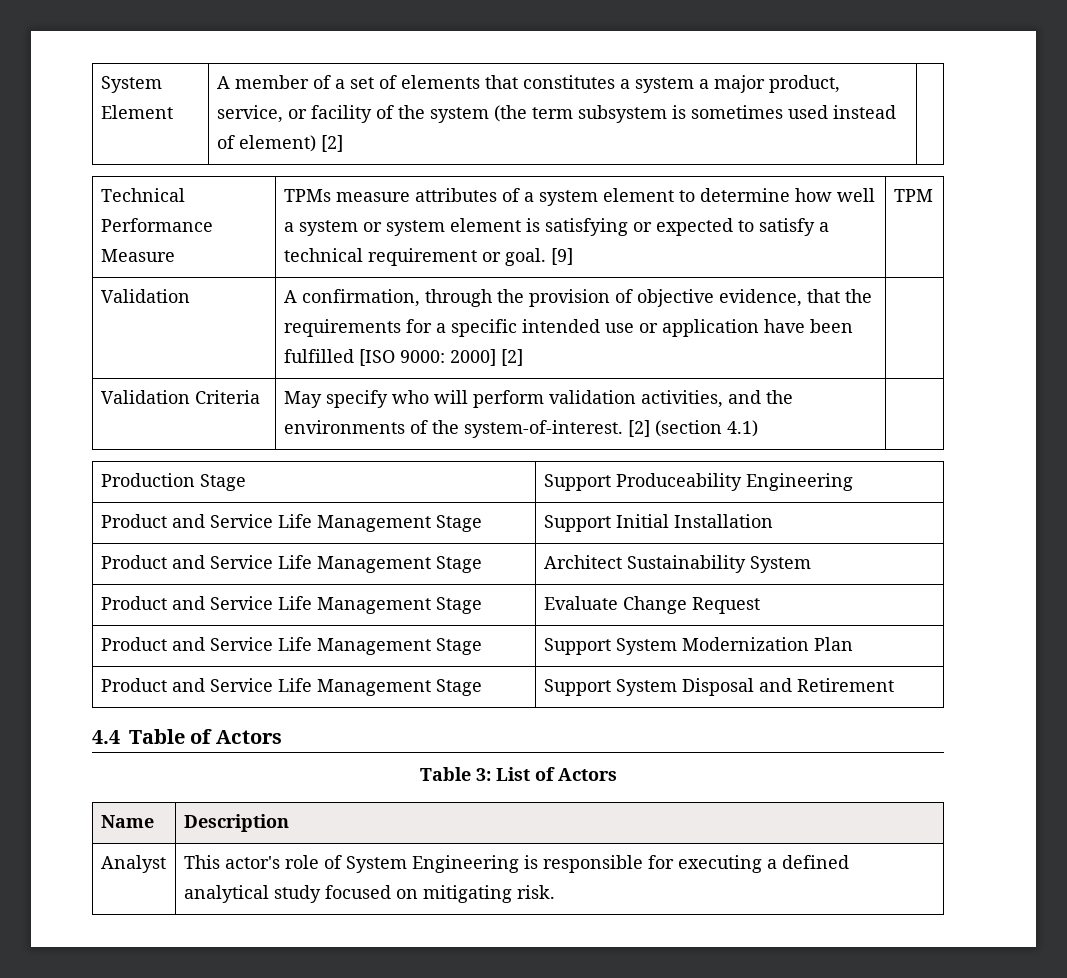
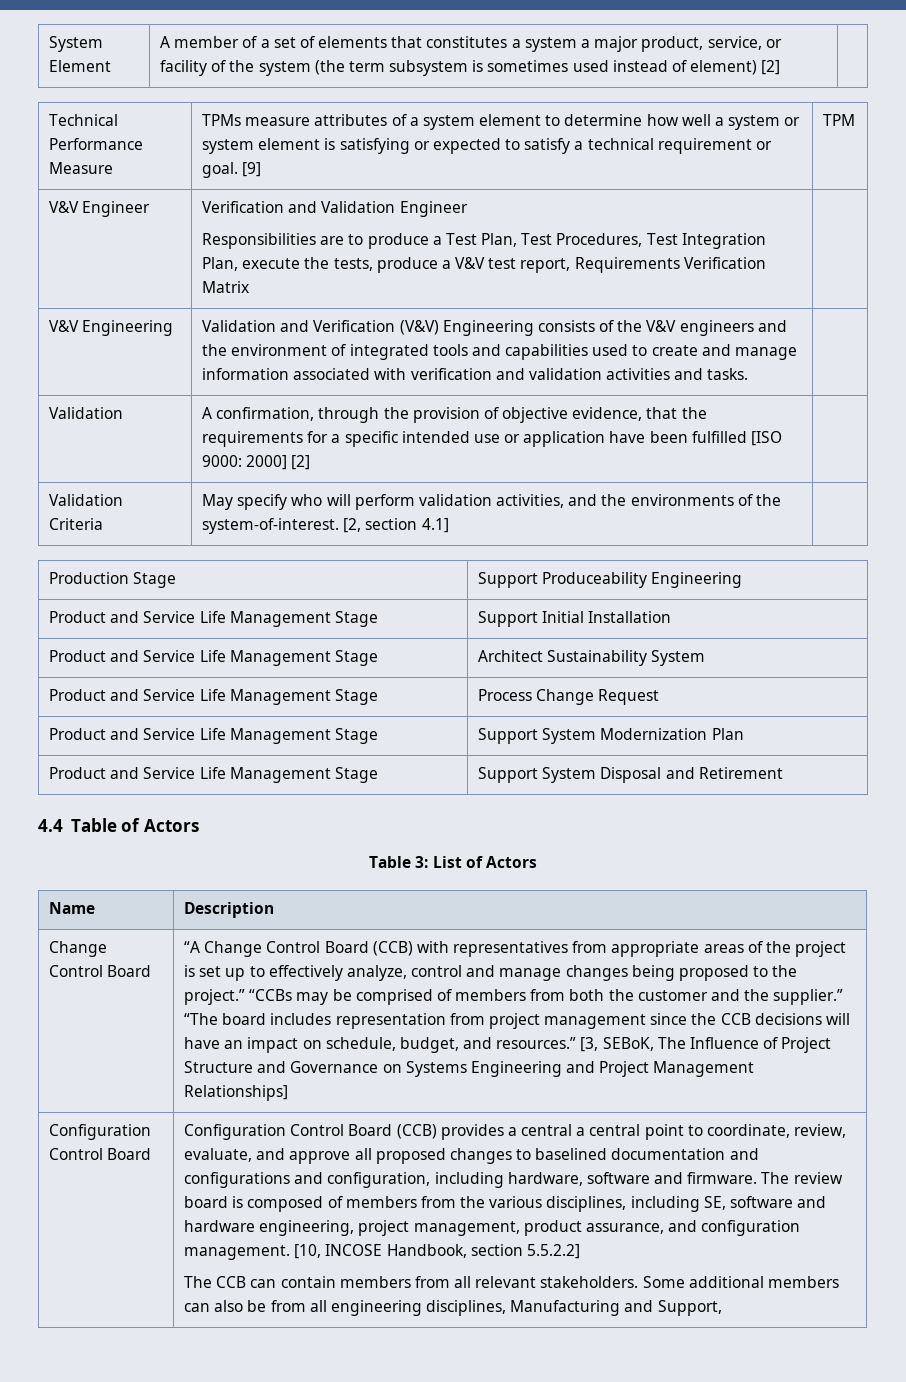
(933, 195) none -> [48,201,151,217] [201,201,468,217] [201,233,766,249] [201,257,766,273] [201,281,249,293] [48,320,174,336] [201,320,787,336] [201,344,798,360] [201,368,749,380] // V&V Engineer | Verification and Validation Engineer // Responsibilities are to produce a Test Plan, Test Procedures, Test Integration Plan, execute the tests, produce a V&V test report, Requirements Verification Matrix | // V&V Engineering | Validation and Verification (V&V) Engineering consists of the V&V engineers and the environment of integrated tools and capabilities used to create and manage information associated with verification and validation activities and tasks. |
[627,420,758,437] [2] (section 4.1) -> [343,518,449,533] [2, section 4.1]
[543,596,618,610] Evaluate -> [477,689,532,701] Process
[100,855,166,873] [183,855,849,873] [183,885,555,903] Analyst | This actor's role of System Engineering is responsible for executing a defined analytical study focused on mitigating risk. -> [48,941,107,957] [48,965,152,977] [183,941,847,957] [183,965,798,981] [183,989,844,1005] [183,1013,851,1029] [183,1037,832,1053] [183,1061,755,1077] [183,1085,288,1101] [48,1124,151,1140] [48,1148,152,1160] [183,1124,847,1140] [183,1148,759,1164] [183,1172,843,1188] [183,1196,827,1212] [183,1220,801,1236] [183,1244,580,1260] [183,1276,840,1288] [183,1300,722,1316] Change Control Board | “A Change Control Board (CCB) with representatives from appropriate areas of the project is set up to effectively analyze, control and manage changes being proposed to the project.” “CCBs may be comprised of members from both the customer and the supplier.” “The board includes representation from project management since the CCB decisions will have an impact on schedule, budget, and resources.” [3, SEBoK, The Influence of Project Structure and Governance on Systems Engineering and Project Management Relationships] // Configuration Control Board | Configuration Control Board (CCB) provides a central a central point to coordinate, review, evaluate, and approve all proposed changes to baselined documentation and configurations and configuration, including hardware, software and firmware. The review board is composed of members from the various disciplines, including SE, software and hardware engineering, project management, product assurance, and configuration management. [10, INCOSE Handbook, section 5.5.2.2] // The CCB can contain members from all relevant stakeholders. Some additional members can also be from all engineering disciplines, Manufacturing and Support,

